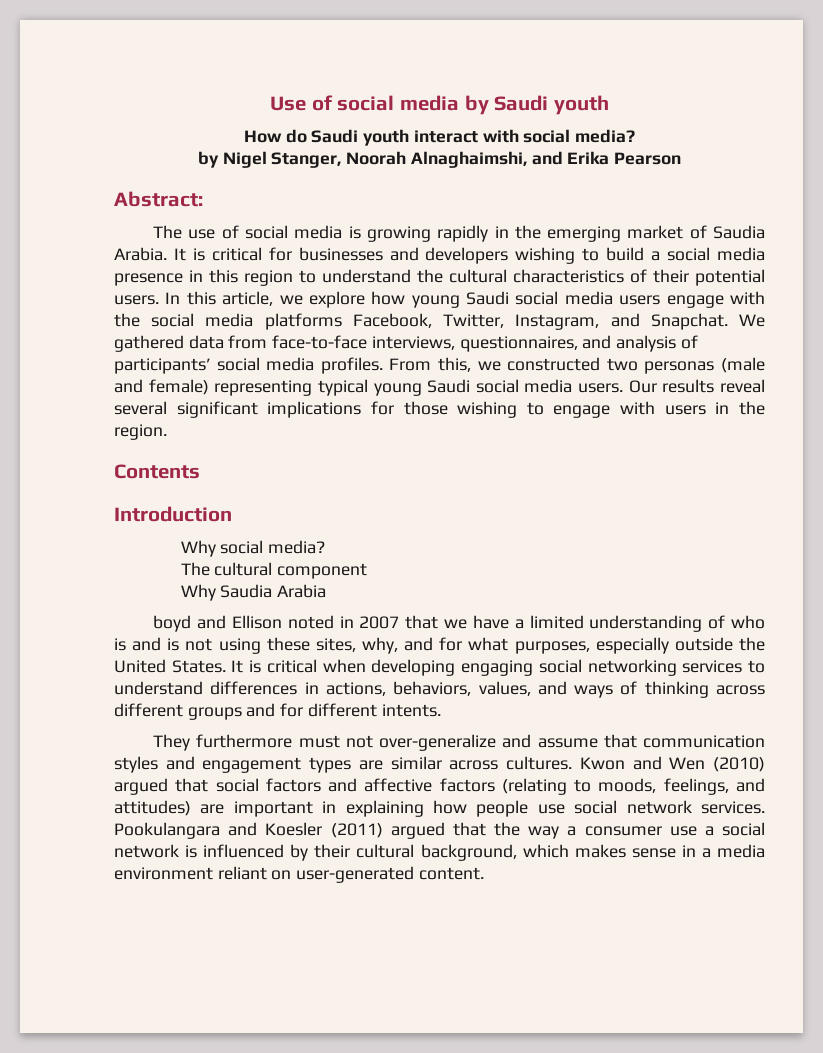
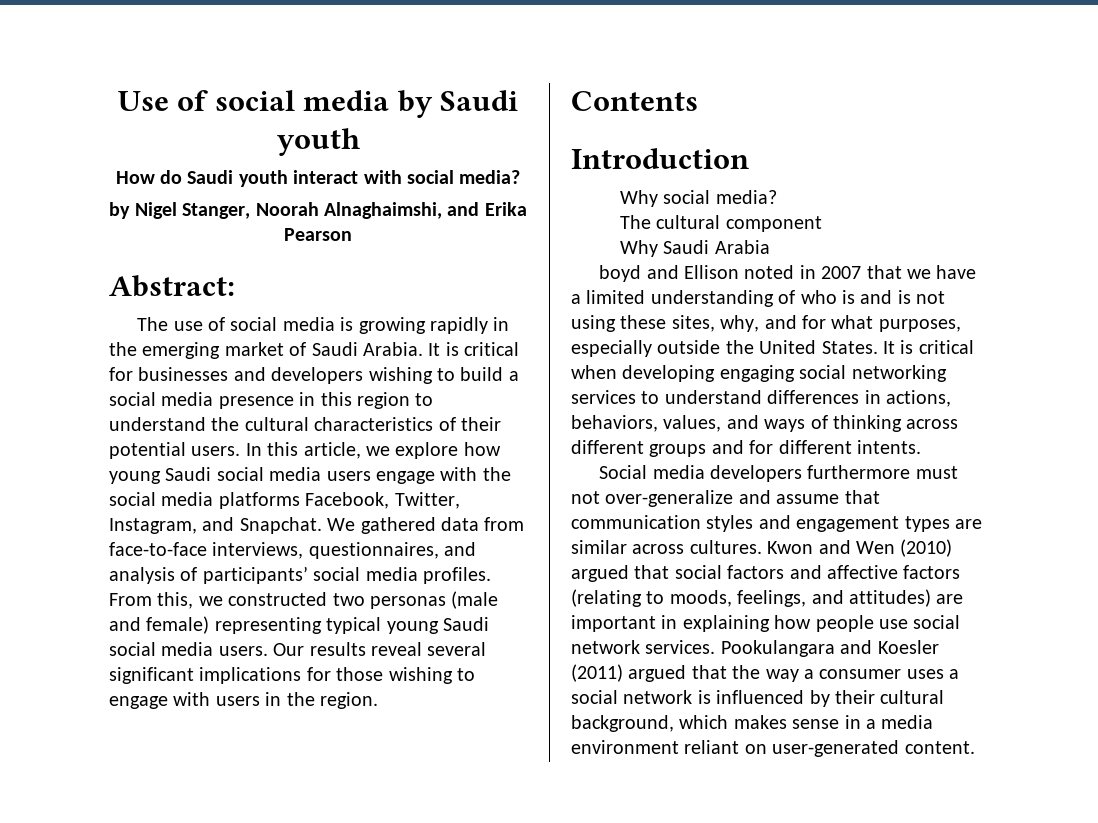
[713,225,765,239] Saudia -> [311,342,358,356] Saudi
[220,584,273,598] Saudia -> [663,240,710,254] Saudi
[153,734,191,751] They -> [599,465,802,482] Social media developers
[669,826,697,836] use -> [906,669,944,679] uses

